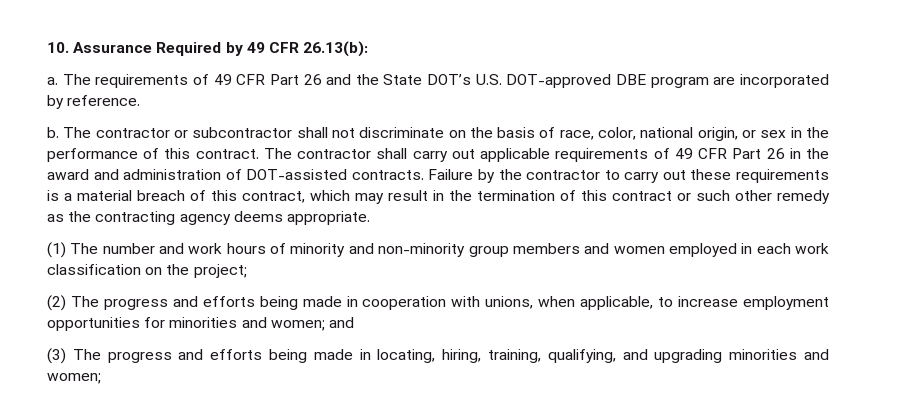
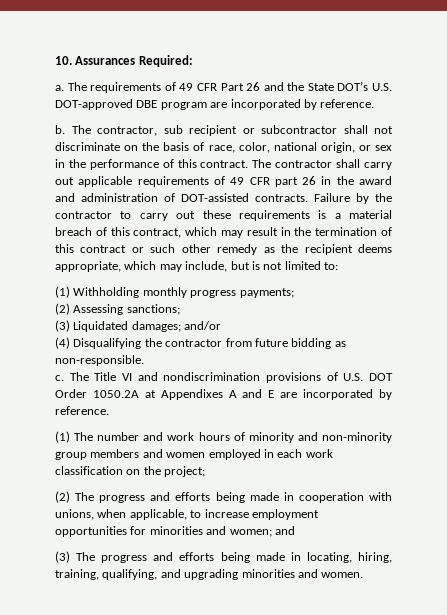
[73,41,369,57] Assurance Required by 49 CFR 26.13(b): -> [75,55,193,67] Assurances Required:
[95,128,170,138] contractor -> [97,125,237,136] contractor, sub recipient
[732,148,762,159] Part -> [274,177,298,187] part
[95,211,370,225] contracting agency deems appropriate. -> [304,244,393,255] [55,261,338,272] [55,286,294,298] [55,303,180,315] [55,320,222,332] [55,337,346,349] [55,355,144,366] [55,372,394,383] [55,389,392,400] [55,406,109,415] recipient deems appropriate, which may include, but is not limited to: // (1) Withholding monthly progress payments; // (2) Assessing sanctions; // (3) Liquidated damages; and/or // (4) Disqualifying the contractor from future bidding as non-responsible. // c. The Title VI and nondiscrimination provisions of U.S. DOT Order 1050.2A at Appendixes A and E are incorporated by reference.
[47,373,101,384] women; -> [321,572,364,578] women.

